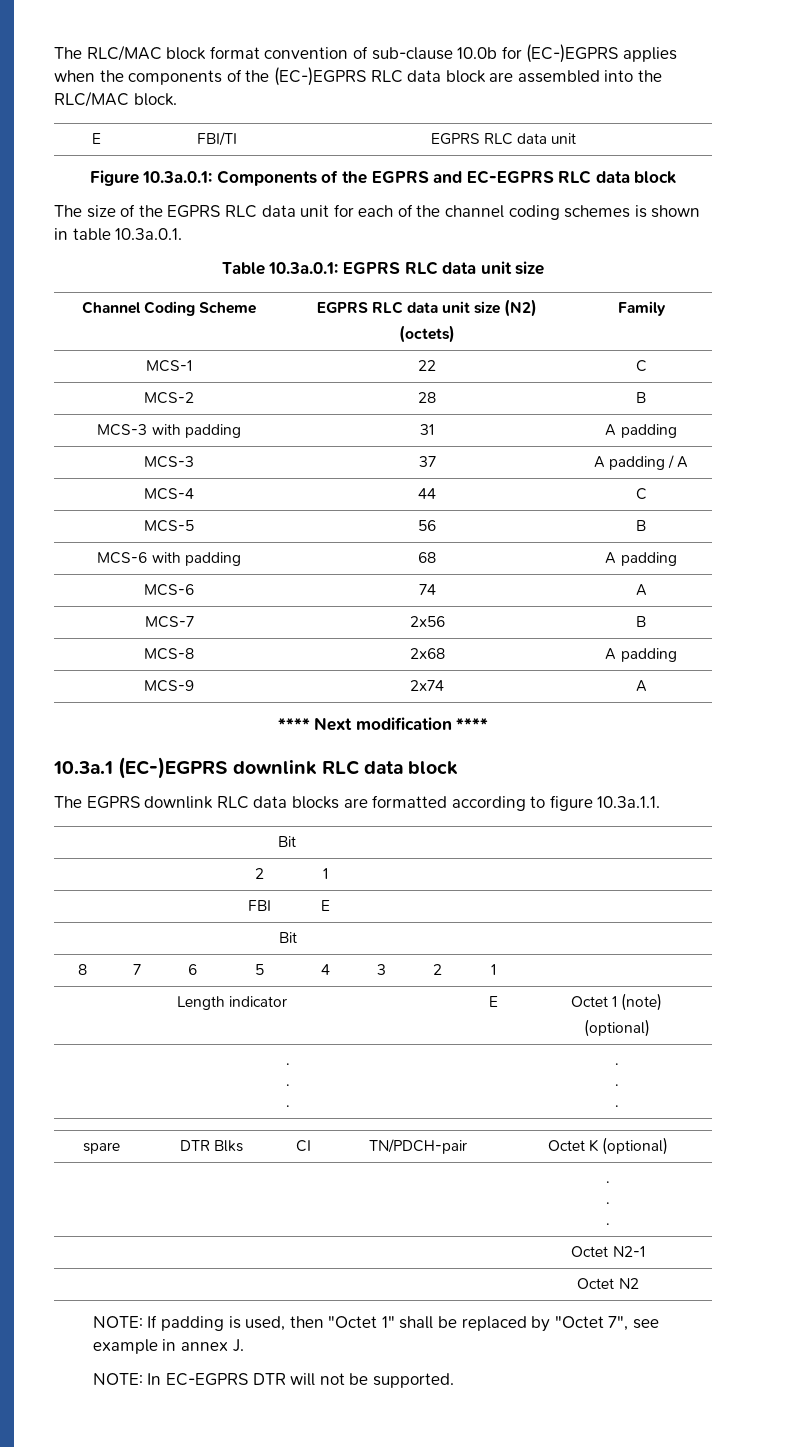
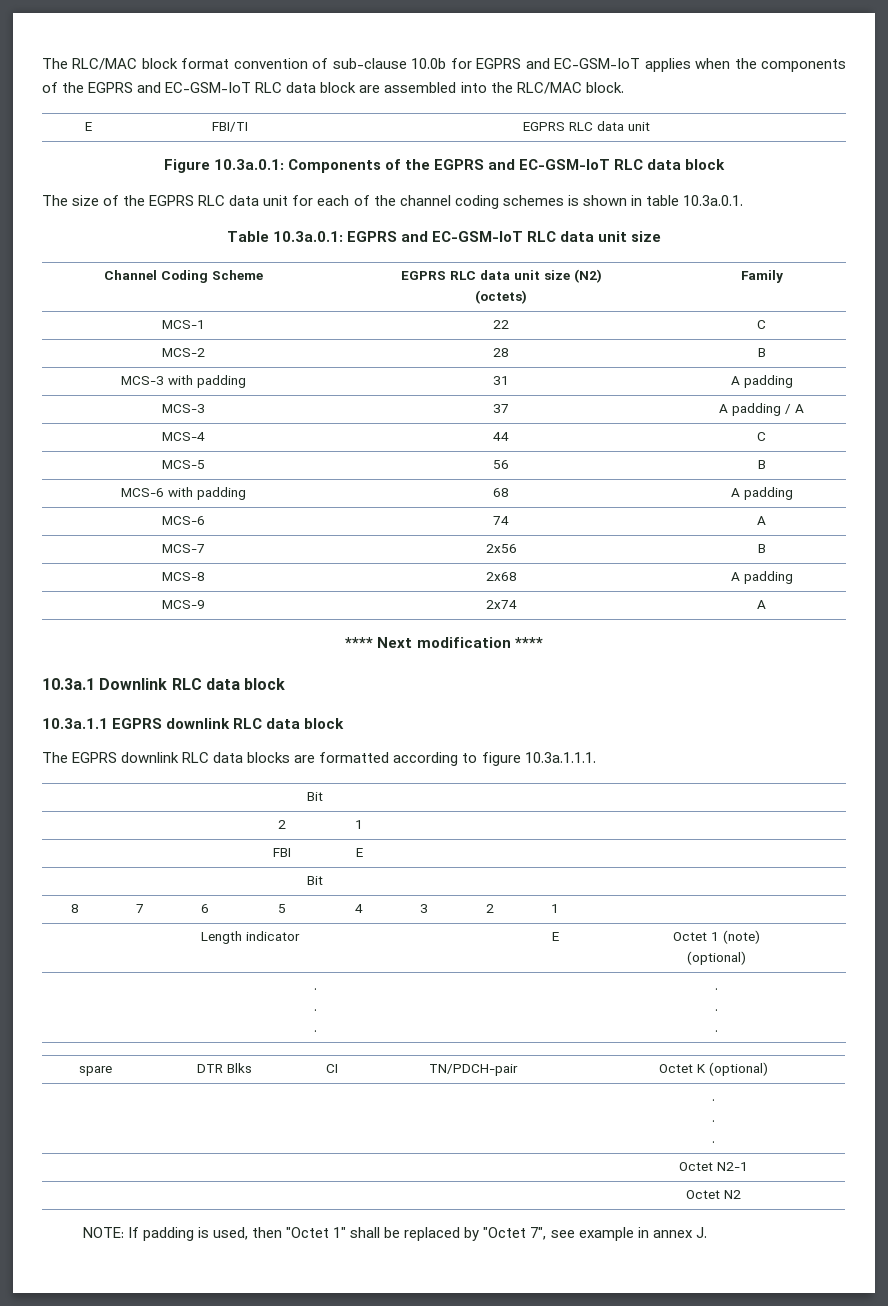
[526,44,619,63] (EC-)EGPRS -> [476,58,641,69] EGPRS and EC-GSM-IoT
[273,67,366,86] (EC-)EGPRS -> [88,82,252,93] EGPRS and EC-GSM-IoT
[466,170,554,184] EC-EGPRS -> [519,159,611,170] EC-GSM-IoT
(400, 268) none -> [400,231,523,242] and EC-GSM-IoT
[118,757,228,779] (EC-)EGPRS -> [99,678,286,690] [42,718,163,729] Downlink RLC data block // 10.3a.1.1 EGPRS
[597,796,661,808] 10.3a.1.1. -> [524,752,596,763] 10.3a.1.1.1.
[92,1373,454,1388] // NOTE: In EC-EGPRS DTR will not be supported. -> (707, 1232) none

